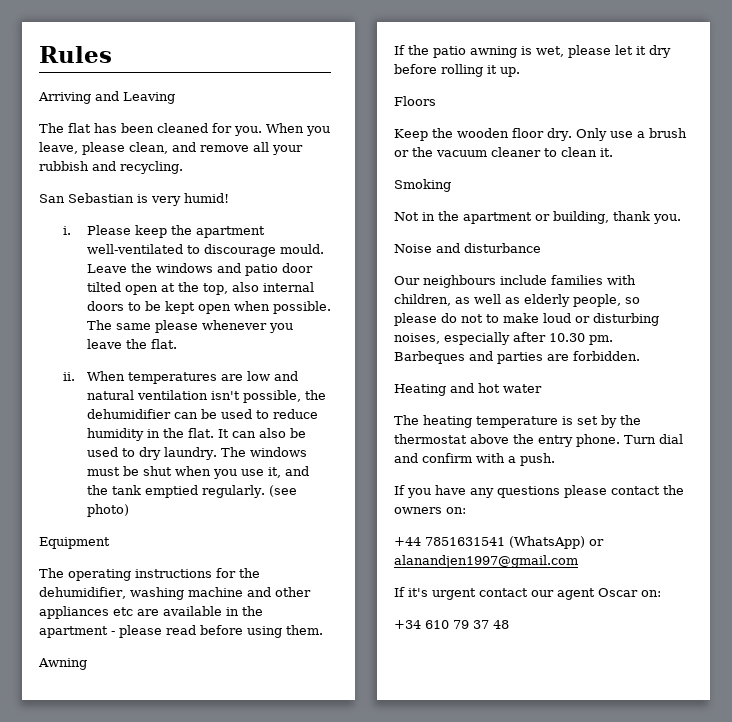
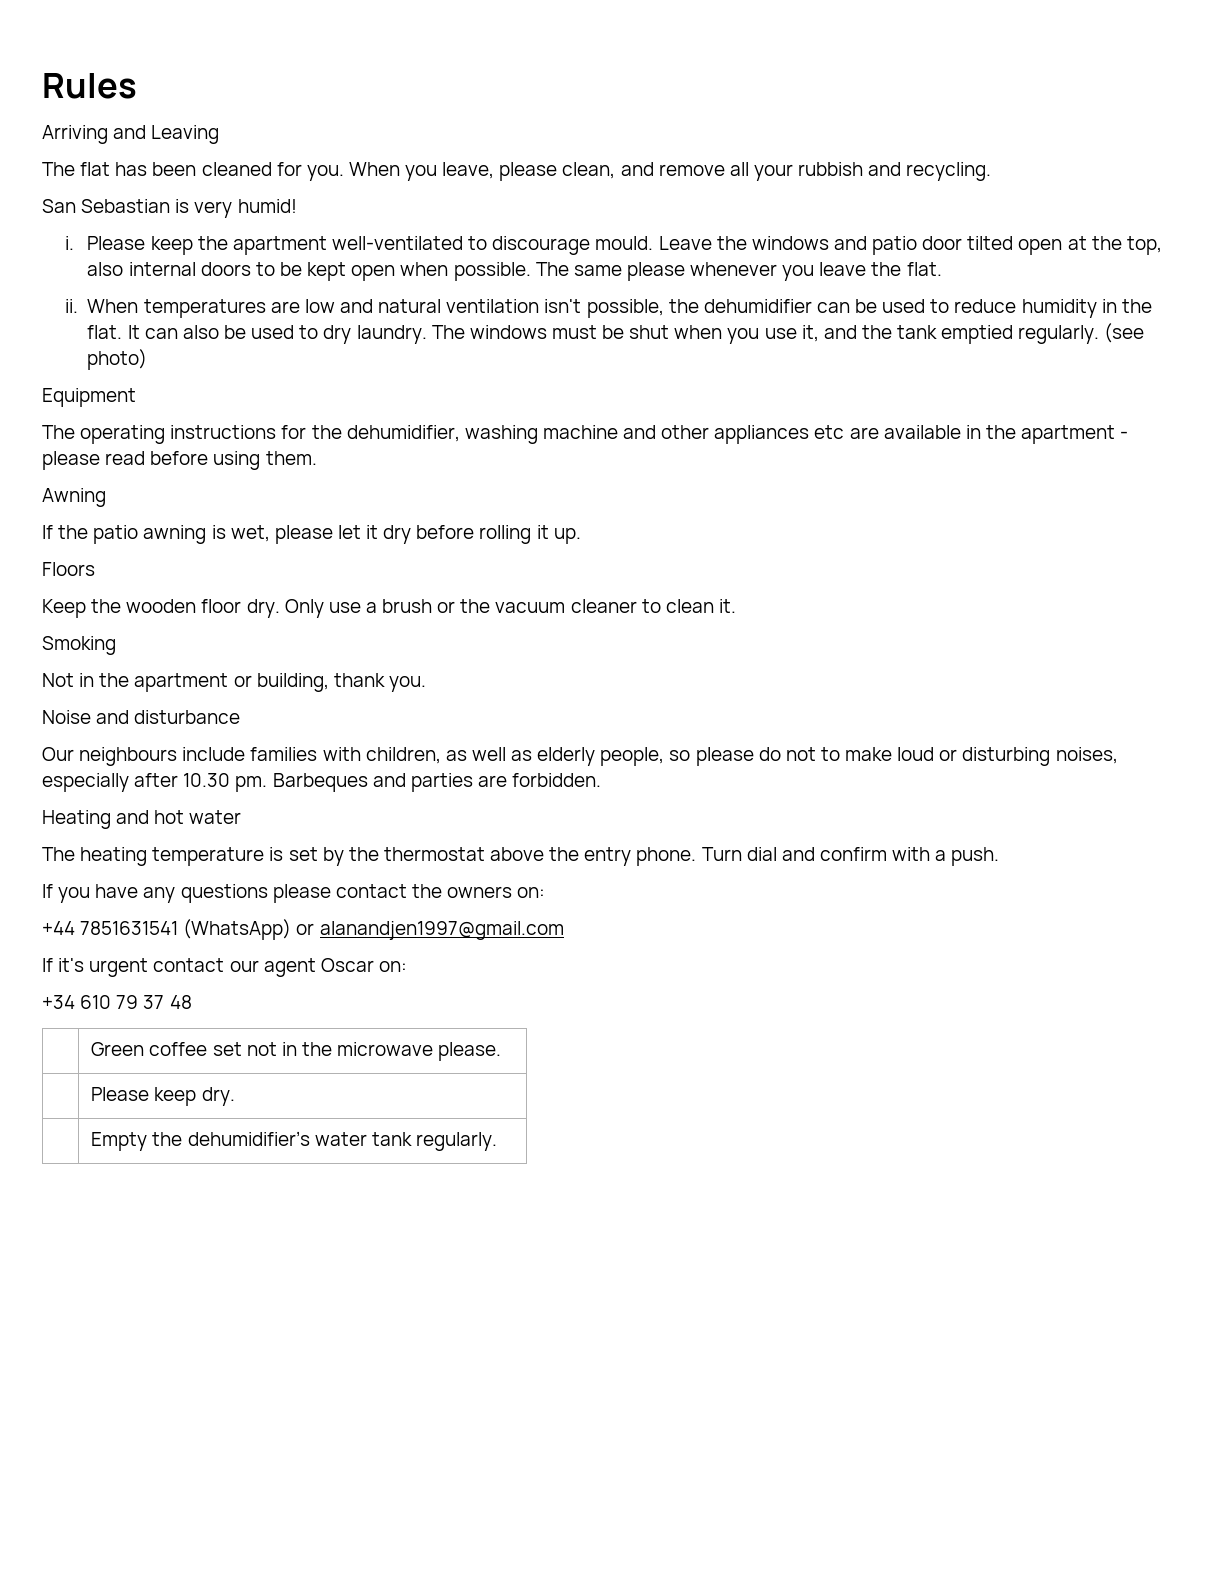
(509, 624) none -> [91,1042,502,1061] [91,1087,235,1106] [91,1131,497,1151] // | Green coffee set not in the microwave please. // | Please keep dry. // | Empty the dehumidifier’s water tank regularly.

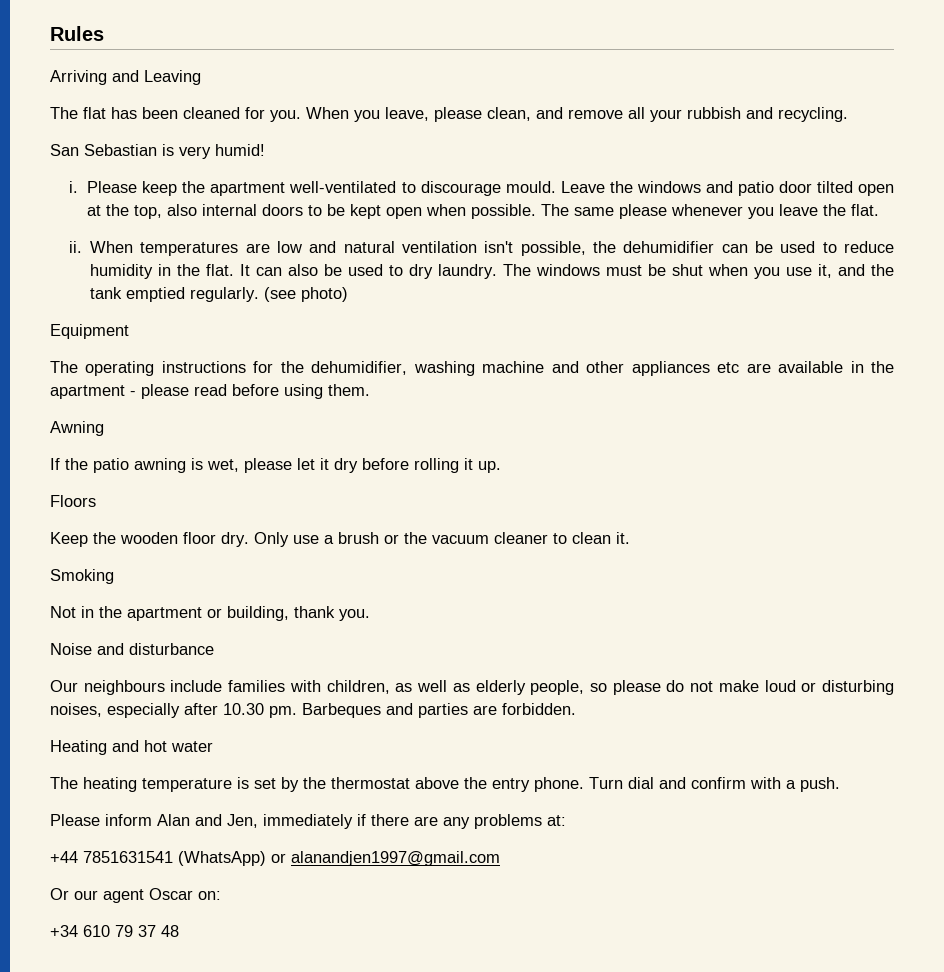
[820,747,840,761] to -> (714, 686) none
[42,884,546,903] If you have any questions please contact the owners on: -> [50,814,566,829] Please inform Alan and Jen, immediately if there are any problems at:
[42,958,225,977] If it's urgent contact -> [50,888,69,900] Or
[91,1042,502,1061] [91,1087,235,1106] [91,1131,497,1151] // | Green coffee set not in the microwave please. // | Please keep dry. // | Empty the dehumidifier’s water tank regularly. -> (179, 931) none

